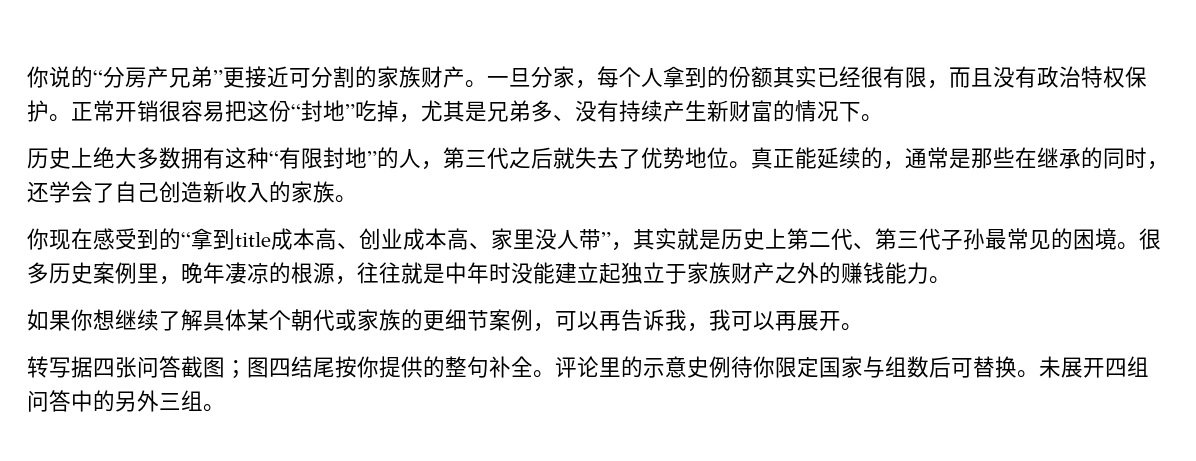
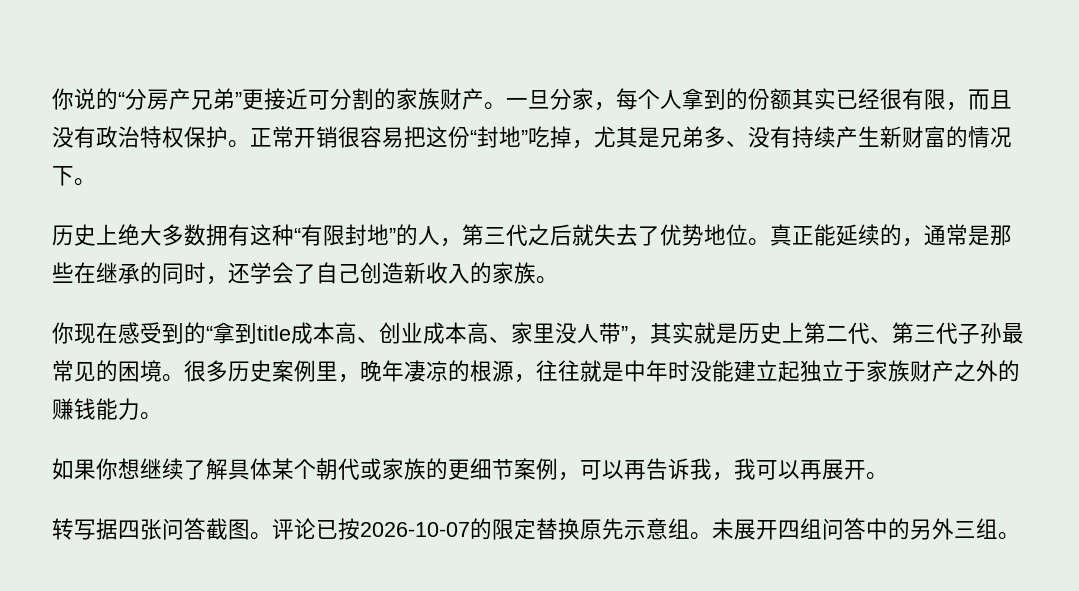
[225,356,1017,379] ；图四结尾按你提供的整句补全。评论里的示意史例待你限定国家与组数后可替换 -> [250,518,690,540] 。评论已按2026-10-07的限定替换原先示意组

